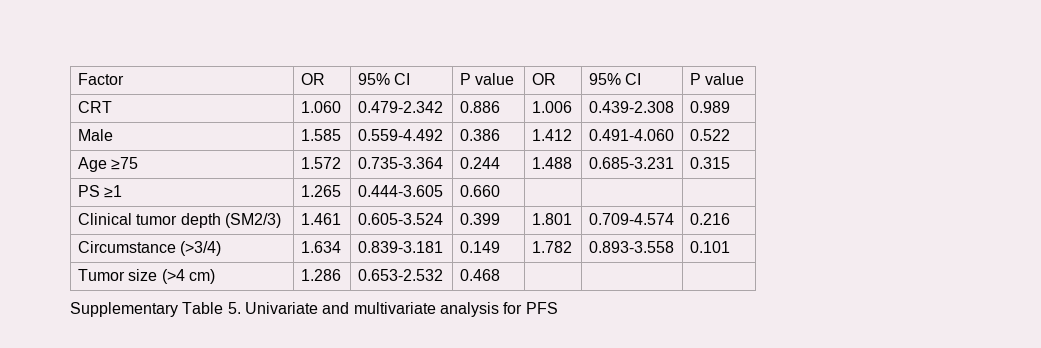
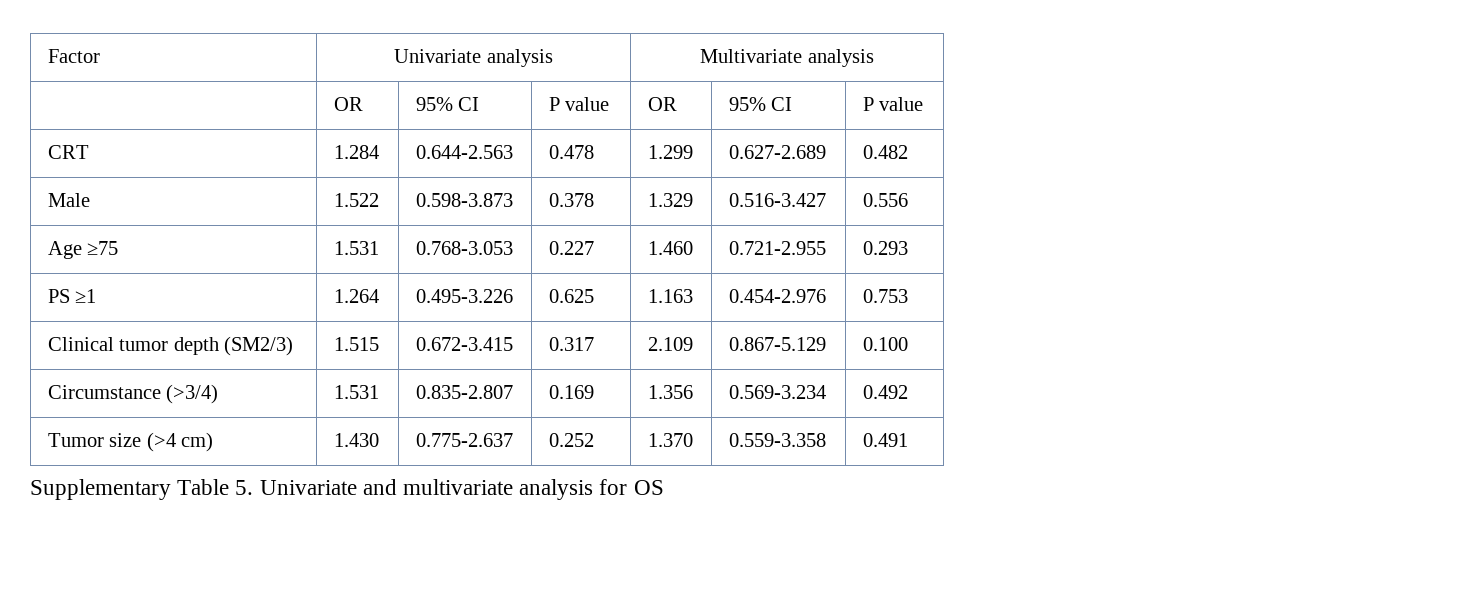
(124, 79) none -> [394,49,553,67] [700,49,874,67] | Univariate analysis | Multivariate analysis //
[300,101,341,113] [357,101,443,113] [459,101,500,113] [531,101,572,113] [588,101,674,113] [689,101,730,113] [77,129,113,141] [300,129,341,141] [357,129,443,141] [459,129,500,141] [531,129,572,141] [588,129,674,141] [689,129,730,141] [77,157,139,172] [300,157,341,169] [357,157,443,169] [459,157,500,169] [531,157,572,169] [588,157,674,169] [689,157,730,169] [77,185,123,198] [300,185,341,197] [357,185,443,197] [459,185,500,197] [77,213,281,228] [300,213,341,225] [357,213,443,225] [459,213,500,225] [531,213,572,225] [588,213,674,225] [689,213,730,225] [77,241,222,256] [300,241,341,253] [357,241,443,253] [459,241,500,253] [531,241,572,253] [588,241,674,253] [689,241,730,253] [77,269,215,284] [300,269,341,281] [357,269,443,281] [459,269,500,281] 1.060 | 0.479-2.342 | 0.886 | 1.006 | 0.439-2.308 | 0.989 // Male | 1.585 | 0.559-4.492 | 0.386 | 1.412 | 0.491-4.060 | 0.522 // Age ≥75 | 1.572 | 0.735-3.364 | 0.244 | 1.488 | 0.685-3.231 | 0.315 // PS ≥1 | 1.265 | 0.444-3.605 | 0.660 | | | // Clinical tumor depth (SM2/3) | 1.461 | 0.605-3.524 | 0.399 | 1.801 | 0.709-4.574 | 0.216 // Circumstance (>3/4) | 1.634 | 0.839-3.181 | 0.149 | 1.782 | 0.893-3.558 | 0.101 // Tumor size (>4 cm) | 1.286 | 0.653-2.532 | 0.468 | | | -> [333,145,379,159] [415,145,513,159] [548,145,594,159] [647,145,693,159] [728,145,826,159] [862,145,908,159] [47,193,90,207] [333,193,379,207] [415,193,513,207] [548,193,594,207] [647,193,693,207] [728,193,826,207] [862,193,908,207] [47,241,119,259] [333,241,379,255] [415,241,513,255] [548,241,594,255] [647,241,693,255] [728,241,826,255] [862,241,908,255] [47,289,97,303] [333,289,379,303] [415,289,513,303] [548,289,594,303] [647,289,693,303] [728,289,826,303] [862,289,908,303] [47,336,294,356] [333,337,379,351] [415,337,513,351] [548,337,594,351] [647,337,693,351] [728,337,826,351] [862,337,908,351] [47,384,219,404] [333,385,379,399] [415,385,513,399] [548,385,594,399] [647,385,693,399] [728,385,826,399] [862,385,908,399] [47,432,214,452] [333,433,379,447] [415,433,513,447] [548,433,594,447] [647,433,693,447] [728,433,826,447] [862,433,908,447] 1.284 | 0.644-2.563 | 0.478 | 1.299 | 0.627-2.689 | 0.482 // Male | 1.522 | 0.598-3.873 | 0.378 | 1.329 | 0.516-3.427 | 0.556 // Age ≥75 | 1.531 | 0.768-3.053 | 0.227 | 1.460 | 0.721-2.955 | 0.293 // PS ≥1 | 1.264 | 0.495-3.226 | 0.625 | 1.163 | 0.454-2.976 | 0.753 // Clinical tumor depth (SM2/3) | 1.515 | 0.672-3.415 | 0.317 | 2.109 | 0.867-5.129 | 0.100 // Circumstance (>3/4) | 1.531 | 0.835-2.807 | 0.169 | 1.356 | 0.569-3.234 | 0.492 // Tumor size (>4 cm) | 1.430 | 0.775-2.637 | 0.252 | 1.370 | 0.559-3.358 | 0.491
[525,302,558,314] PFS -> [633,480,664,495] OS

